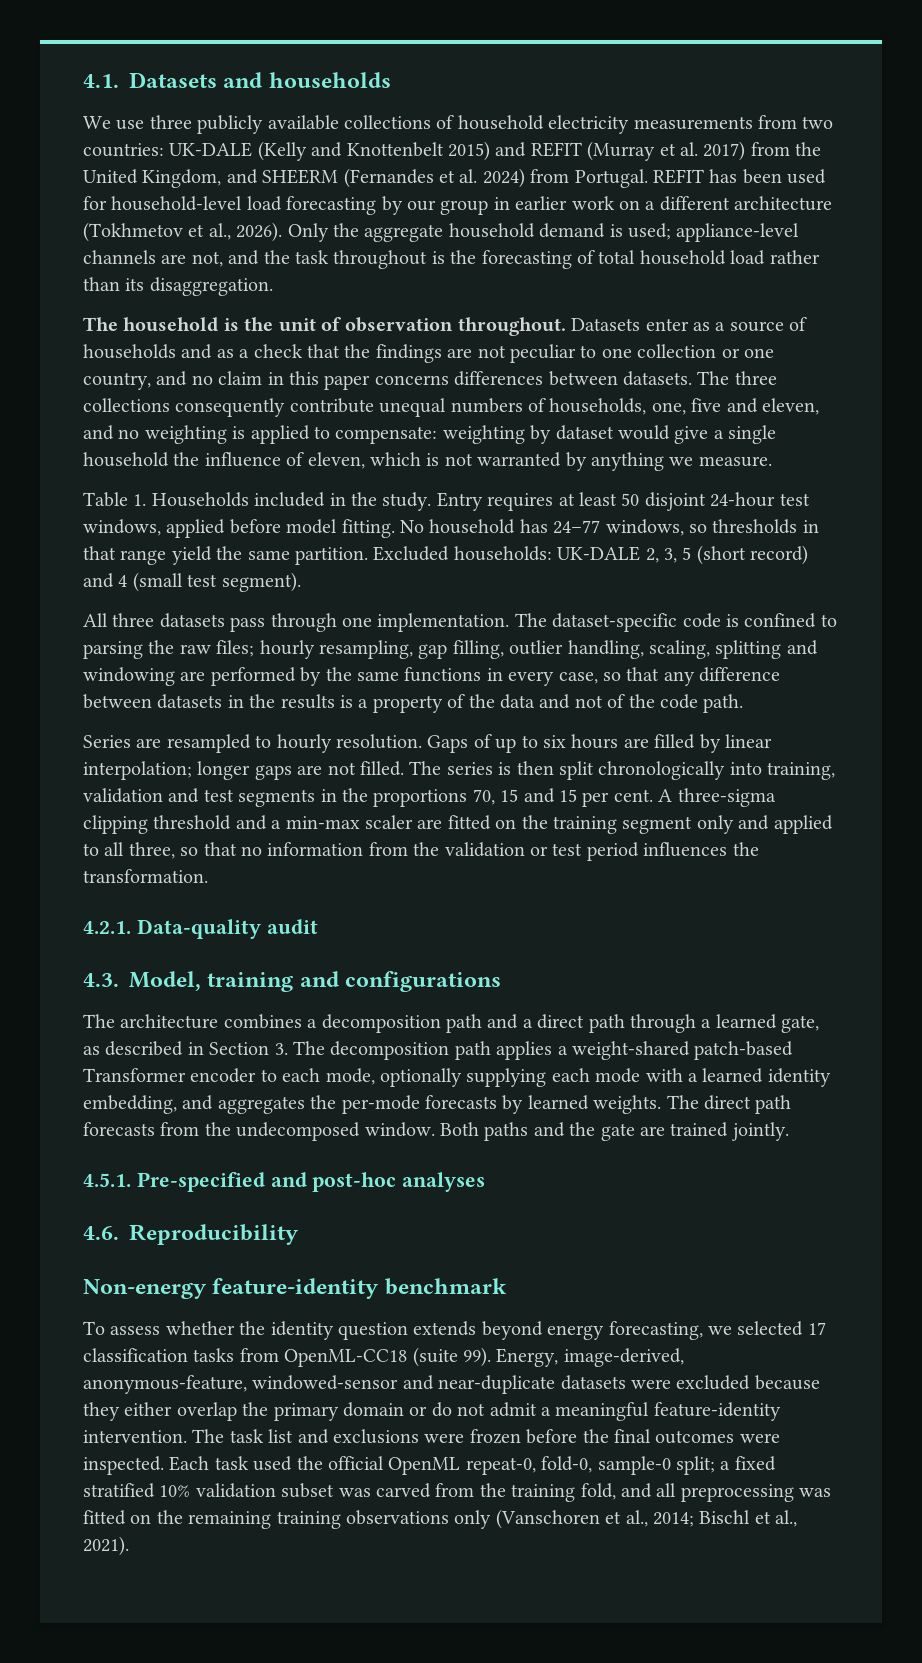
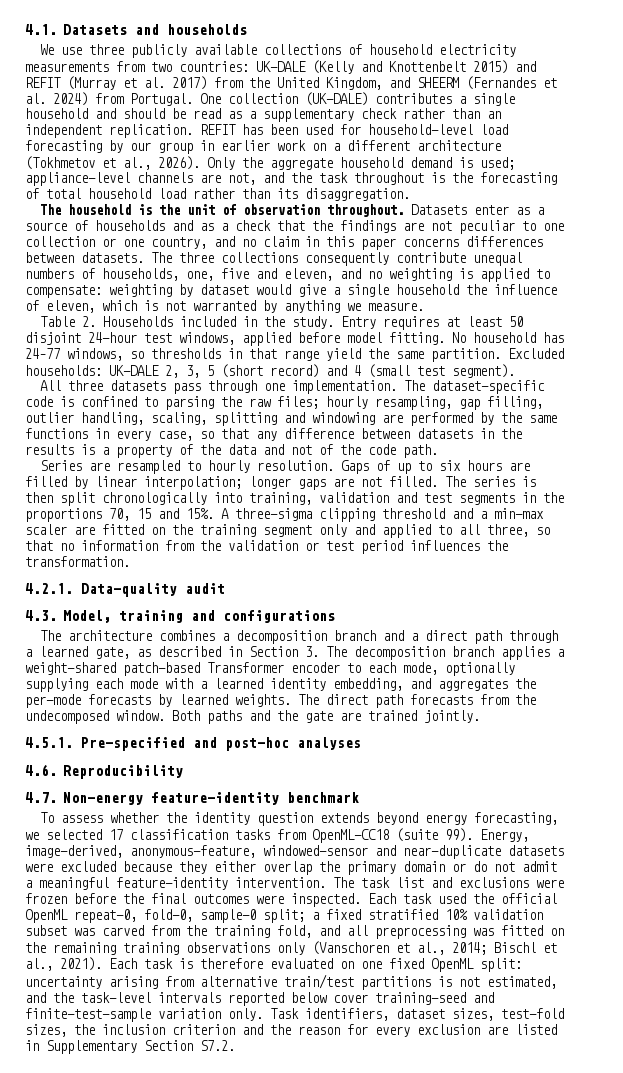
(648, 178) none -> [200,92,515,106] [25,108,501,122] [25,124,193,138] One collection (UK‑DALE) contributes a single household and should be read as a supplementary check rather than an independent replication.
[133,494,147,506] 1. -> [81,316,96,327] 2.
[558,789,653,807] 15 per cent. -> [186,508,214,519] 15%.
[446,1014,482,1033] path -> [333,630,376,641] branch
[454,1041,491,1060] path -> [452,646,494,657] branch
(299, 1234) none -> [25,792,57,803] 4.7.
(129, 1546) none -> [109,958,522,972] [25,974,557,990] [25,992,494,1006] [25,1008,564,1022] [25,1024,557,1037] [25,1040,235,1054] Each task is therefore evaluated on one fixed OpenML split: uncertainty arising from alternative train/test partitions is not estimated, and the task-level intervals reported below cover training-seed and finite-test-sample variation only. Task identifiers, dataset sizes, test-fold sizes, the inclusion criterion and the reason for every exclusion are listed in Supplementary Section S7.2.

